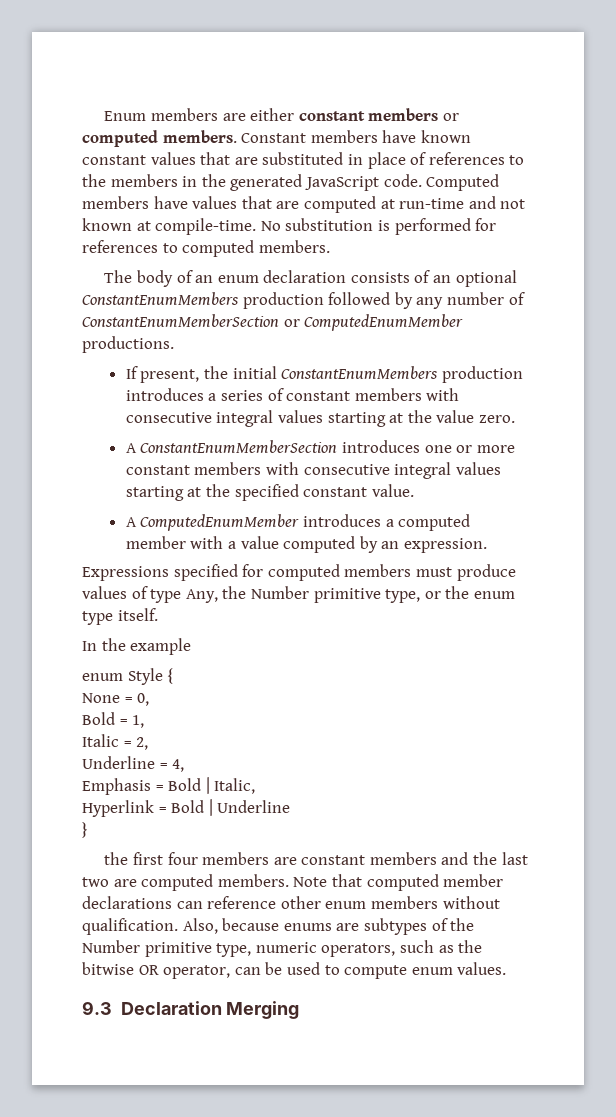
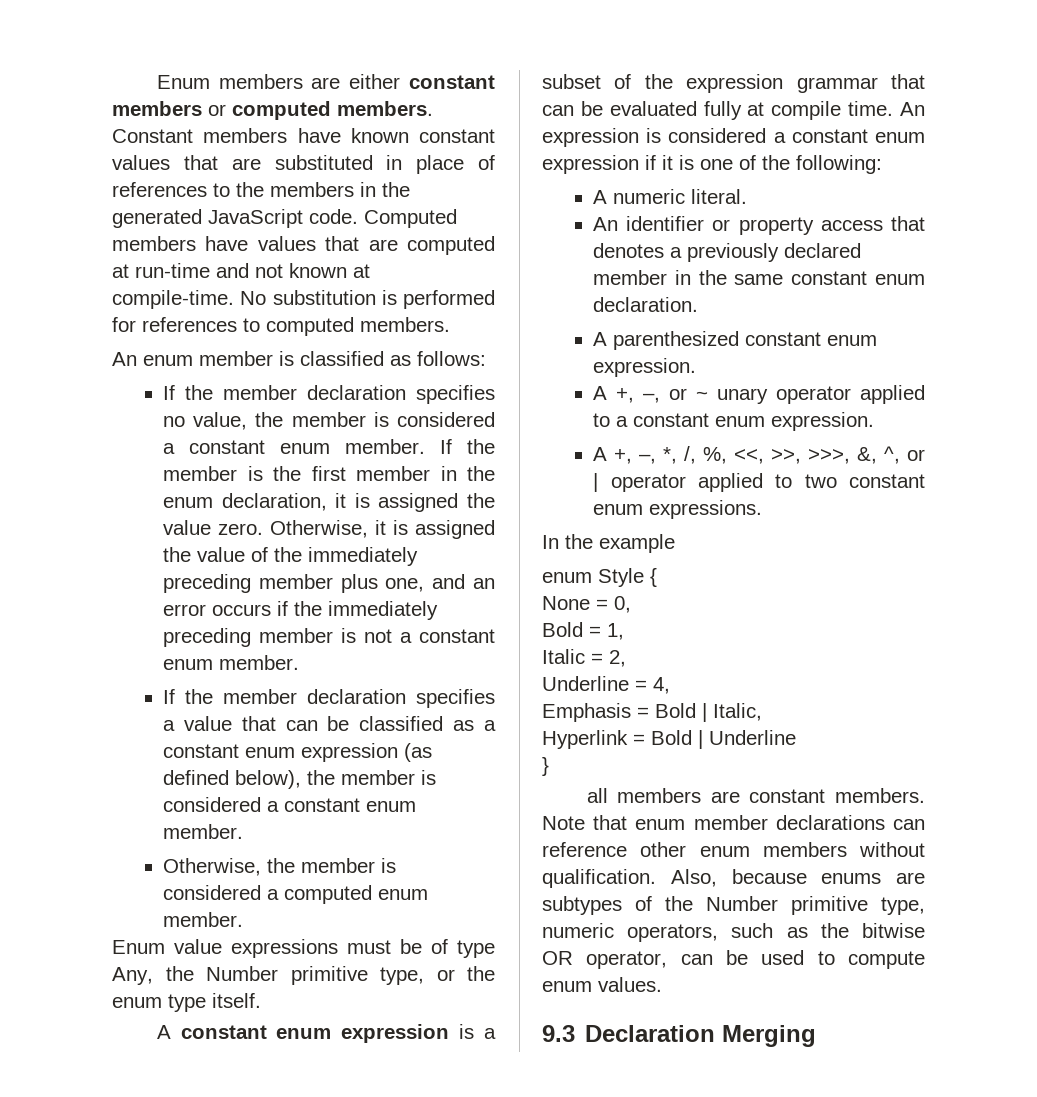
[104,270,517,287] [82,292,525,309] [82,314,464,331] [82,336,174,353] [125,366,523,383] [125,388,460,401] [125,410,515,427] [125,440,515,454] [125,462,501,479] [125,484,414,501] [125,514,471,531] [125,536,487,553] [82,564,516,581] [82,586,127,599] The body of an enum declaration consists of an optional ConstantEnumMembers production followed by any number of ConstantEnumMemberSection or ComputedEnumMember productions. // If present, the initial ConstantEnumMembers production introduces a series of constant members with consecutive integral values starting at the value zero. // A ConstantEnumMemberSection introduces one or more constant members with consecutive integral values starting at the specified constant value. // A ComputedEnumMember introduces a computed member with a value computed by an expression. // Expressions specified for computed members must produce values -> [112,351,486,366] [163,385,495,404] [163,412,495,430] [163,439,496,454] [163,466,495,481] [163,493,495,512] [163,520,496,539] [163,547,419,566] [163,574,496,593] [163,601,439,620] [163,628,496,647] [163,655,300,670] [163,689,495,708] [163,716,497,731] [163,743,433,762] [163,770,437,789] [163,797,417,812] [163,824,244,839] [163,858,397,876] [163,885,429,904] [163,912,244,927] [112,939,422,958] An enum member is classified as follows: // If the member declaration specifies no value, the member is considered a constant enum member. If the member is the first member in the enum declaration, it is assigned the value zero. Otherwise, it is assigned the value of the immediately preceding member plus one, and an error occurs if the immediately preceding member is not a constant enum member. // If the member declaration specifies a value that can be classified as a constant enum expression (as defined below), the member is considered a constant enum member. // Otherwise, the member is considered a computed enum member. // Enum value expressions must be
(158, 614) none -> [156,1024,496,1043] [542,74,925,93] [542,101,925,120] [542,128,925,147] [542,155,882,174] [593,189,748,204] [593,216,925,235] [593,243,862,262] [593,270,925,285] [593,297,699,312] [593,331,878,350] [593,358,697,377] [593,385,925,404] [593,412,875,431] [593,446,925,464] [593,473,925,492] [593,500,763,519] // A constant enum expression is a subset of the expression grammar that can be evaluated fully at compile time. An expression is considered a constant enum expression if it is one of the following: // A numeric literal. // An identifier or property access that denotes a previously declared member in the same constant enum declaration. // A parenthesized constant enum expression. // A +, –, or ~ unary operator applied to a constant enum expression. // A +, –, *, /, %, <<, >>, >>>, &, ^, or | operator applied to two constant enum expressions.
[104,852,528,865] [82,874,214,891] the first four members are constant members and the last two are computed -> [586,788,826,803] all members are constant
[366,874,439,891] computed -> [635,819,686,830] enum

